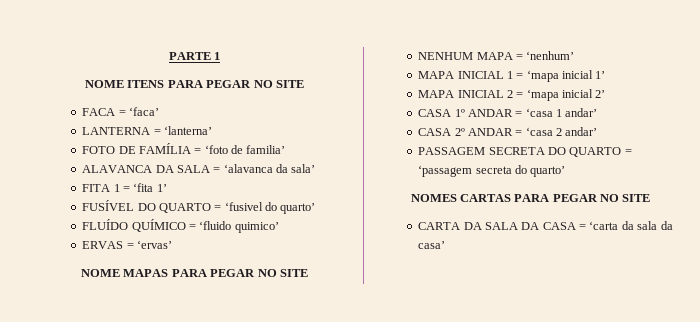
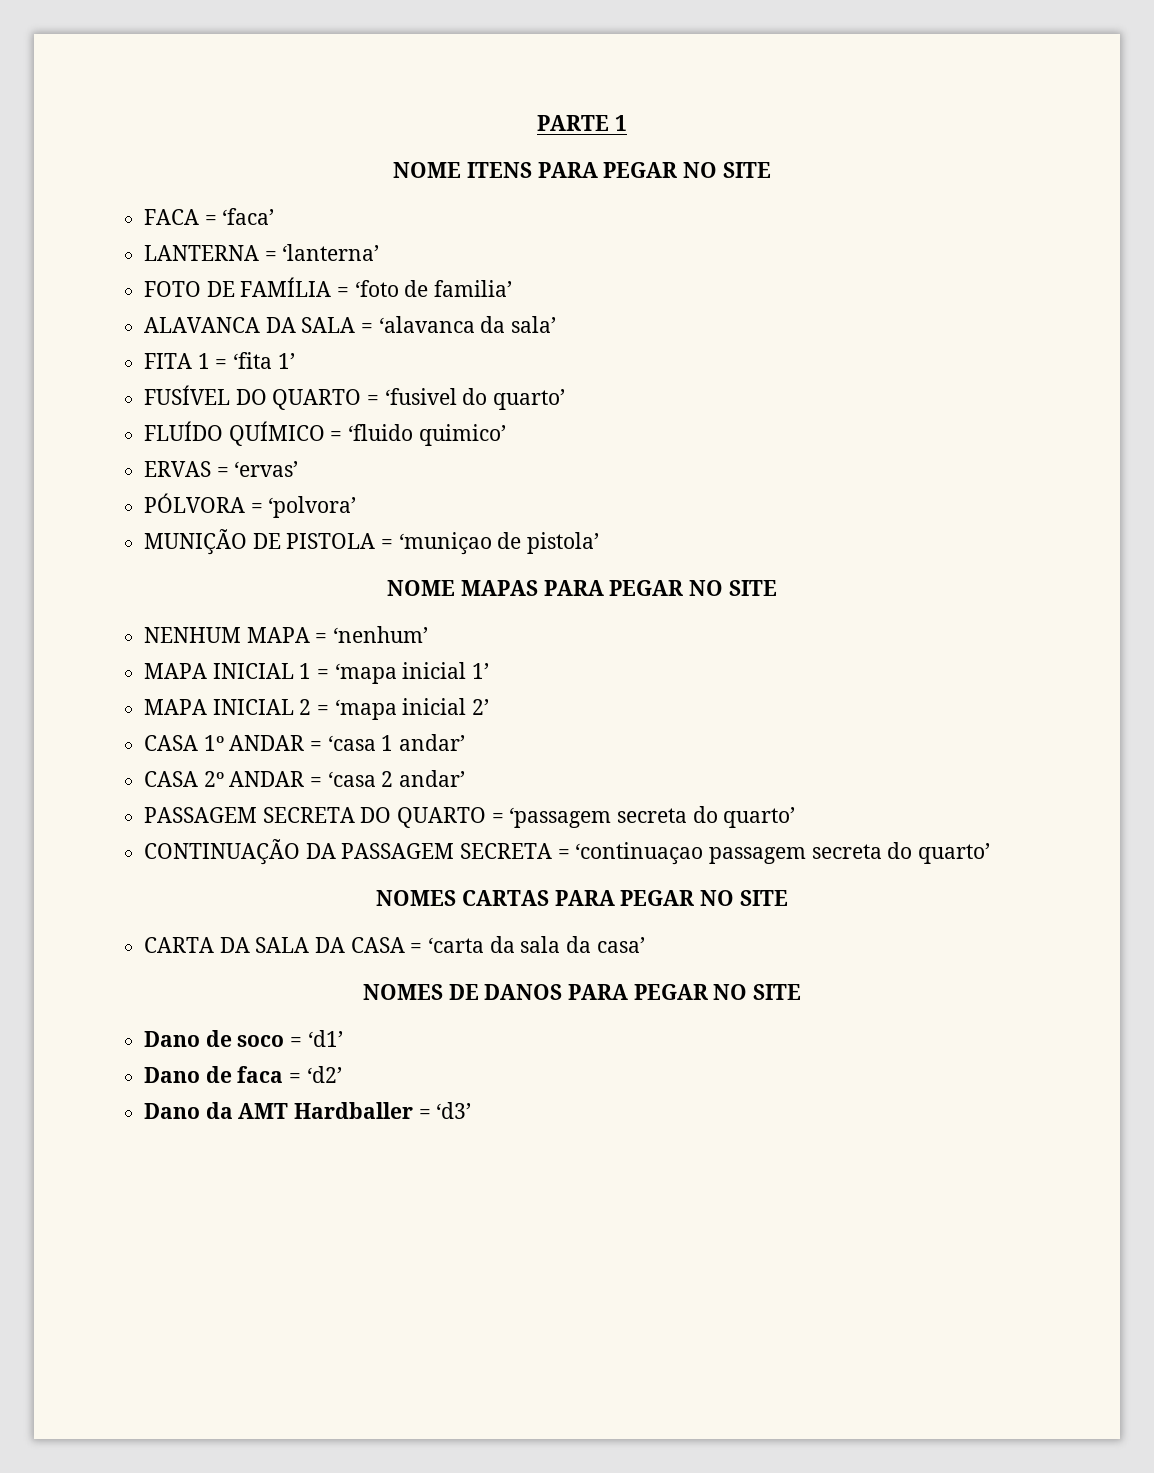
(172, 244) none -> [143,493,357,518] [143,529,599,555] // PÓLVORA = ‘polvora’ // MUNIÇÃO DE PISTOLA = ‘muniçao de pistola’
(566, 171) none -> [143,839,990,865] // CONTINUAÇÃO DA PASSAGEM SECRETA = ‘continuaçao passagem secreta do quarto’
(446, 245) none -> [362,984,802,1000] [143,1030,343,1047] [143,1066,342,1083] [143,1102,472,1119] // NOMES DE DANOS PARA PEGAR NO SITE // Dano de soco = ‘d1’ // Dano de faca = ‘d2’ // Dano da AMT Hardballer = ‘d3’

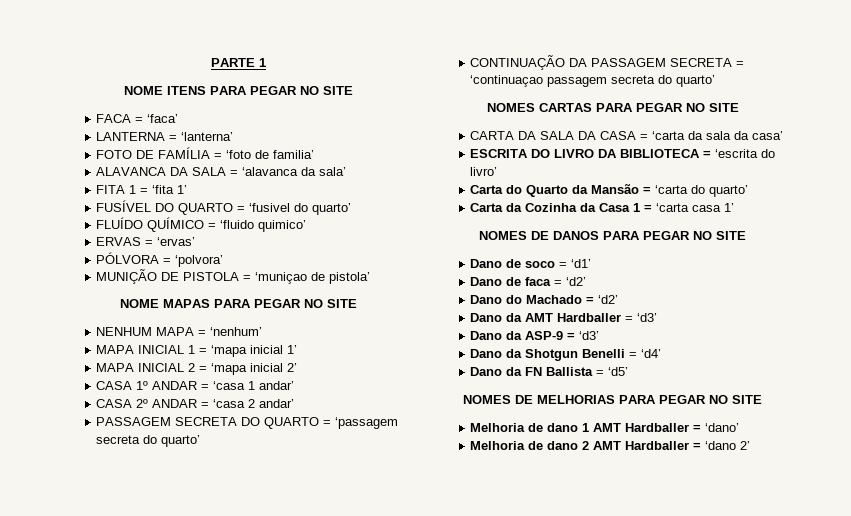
(645, 945) none -> [470,149,776,158] [470,167,498,176] [470,184,749,197] [470,203,735,212] // ESCRITA DO LIVRO DA BIBLIOTECA = ‘escrita do livro’ // Carta do Quarto da Mansão = ‘carta do quarto’ // Carta da Cozinha da Casa 1 = ‘carta casa 1’
(342, 1074) none -> [470,295,619,304] // Dano do Machado = ‘d2’
(472, 1110) none -> [470,331,600,340] [470,349,662,361] [470,367,629,376] [463,395,762,404] [470,423,740,432] [470,441,751,450] // Dano da ASP-9 = ‘d3’ // Dano da Shotgun Benelli = ‘d4’ // Dano da FN Ballista = ‘d5’ // NOMES DE MELHORIAS PARA PEGAR NO SITE // Melhoria de dano 1 AMT Hardballer = ‘dano’ // Melhoria de dano 2 AMT Hardballer = ‘dano 2’

